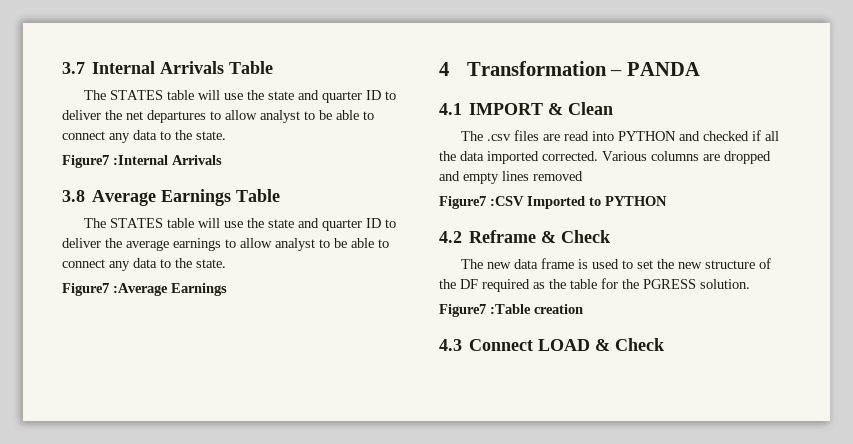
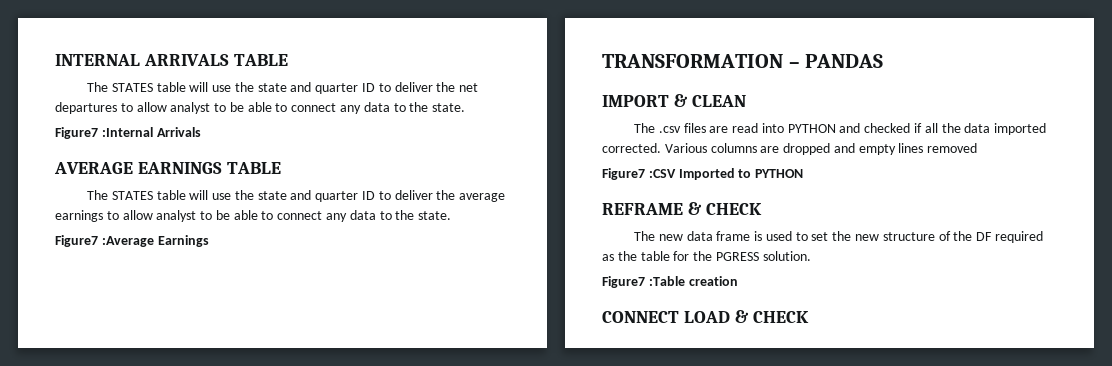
[62,61,274,74] 3.7 Internal Arrivals Table -> [55,54,288,66] INTERNAL ARRIVALS TABLE
[62,189,281,206] 3.8 Average Earnings Table -> [54,162,281,174] AVERAGE EARNINGS TABLE
[439,61,700,76] [439,103,462,115] 4 Transformation – PANDA // 4.1 -> [602,54,884,68] TRANSFORMATION – PANDAS //
[568,102,614,115] Clean -> [691,95,746,107] CLEAN
[439,230,611,243] 4.2 Reframe & Check -> [602,202,762,215] REFRAME & CHECK
[439,339,534,351] 4.3 Connect -> [602,311,679,323] CONNECT
[615,338,665,351] Check -> [752,311,809,323] CHECK

